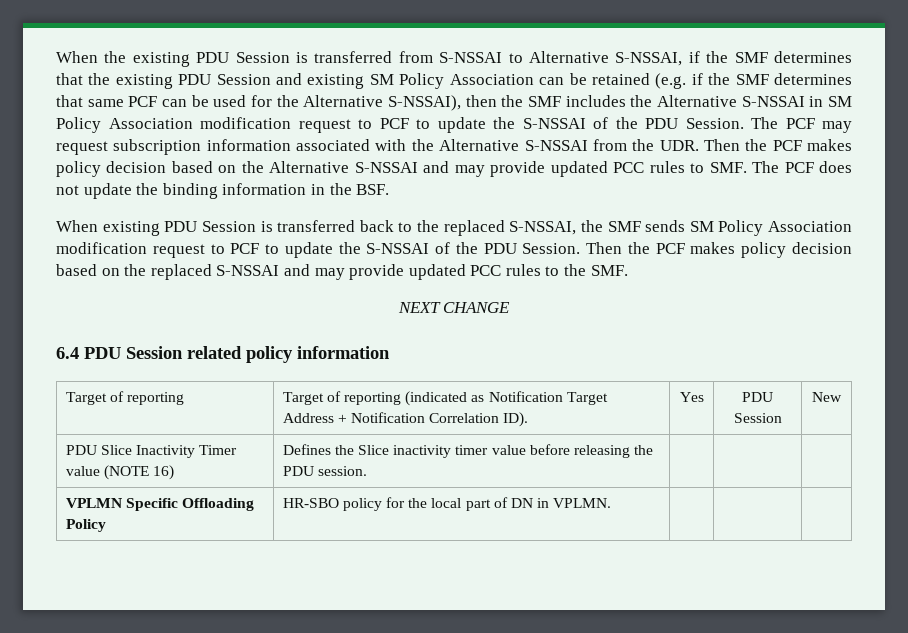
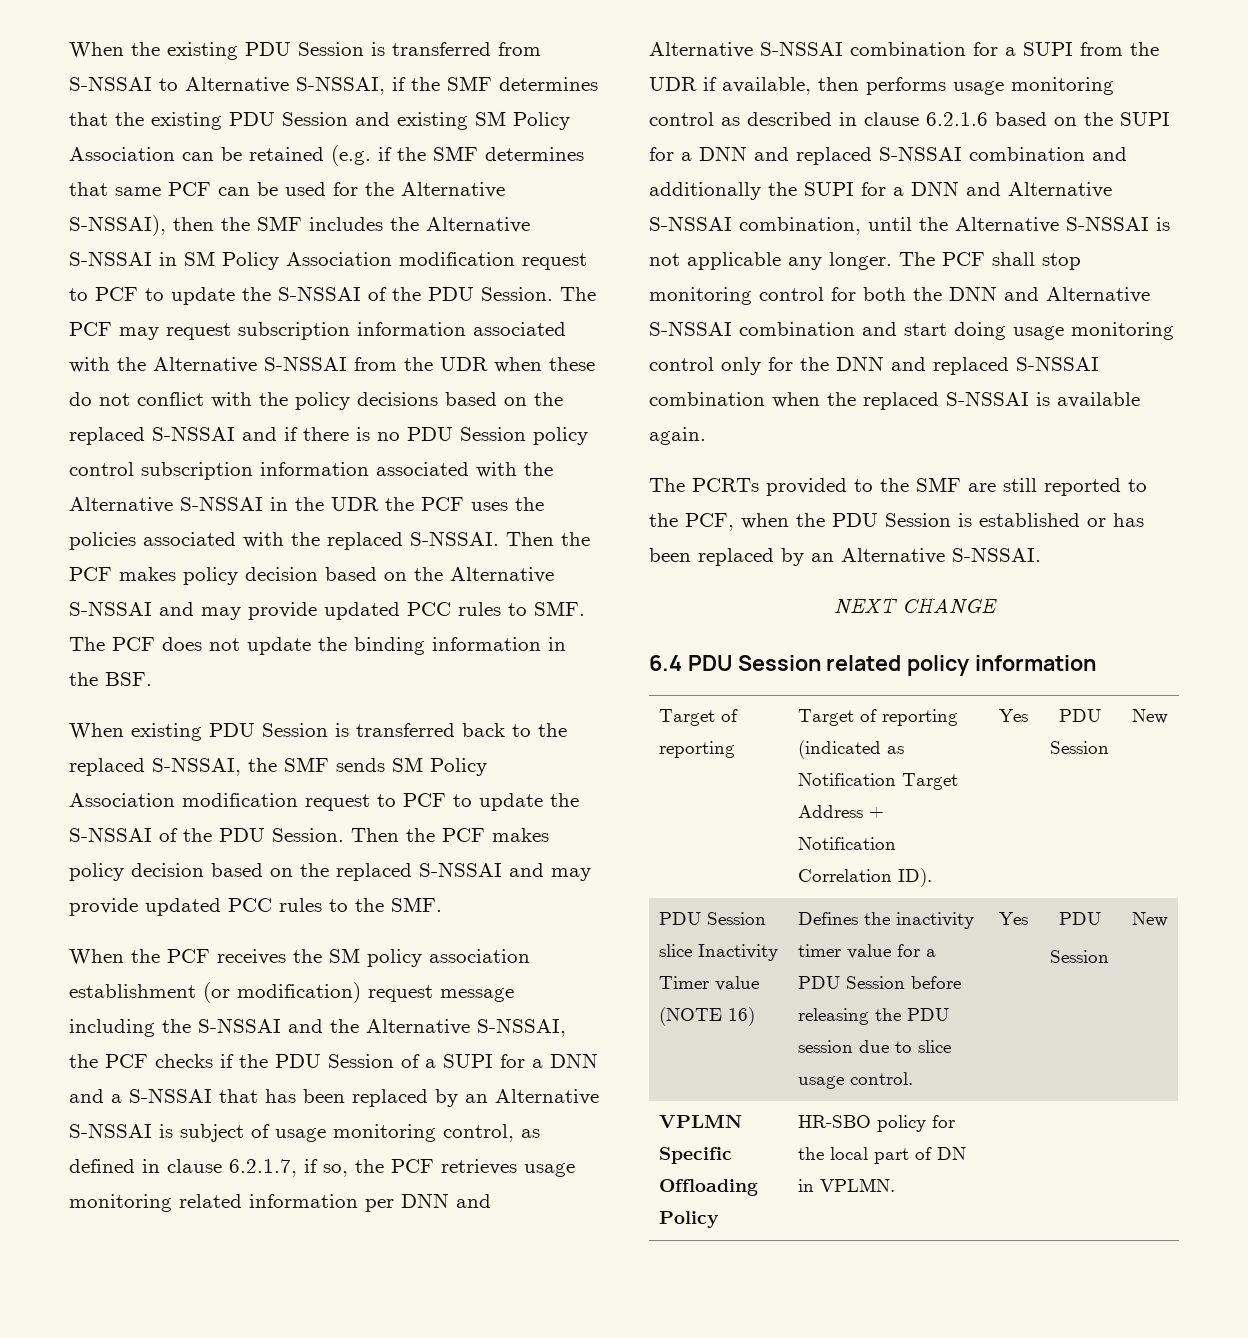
[659,140,699,151] UDR. -> [440,357,595,373] [69,392,563,410] [69,426,588,445] [69,462,553,480] [69,496,544,513] [69,531,499,550] UDR when these do not conflict with the policy decisions based on the replaced S-NSSAI and if there is no PDU Session policy control subscription information associated with the Alternative S-NSSAI in the UDR the PCF uses the policies associated with the replaced S-NSSAI.
(628, 270) none -> [69,948,530,967] [69,982,514,1003] [69,1018,566,1037] [69,1053,598,1068] [69,1088,599,1107] [69,1123,540,1142] [69,1159,575,1177] [69,1193,491,1212] [649,41,1159,58] [649,77,1114,95] [649,112,1170,126] [649,146,1127,165] [649,181,1112,200] [649,216,1170,235] [649,252,1081,270] [649,286,1150,305] [649,321,1174,340] [649,356,1099,375] [649,391,1140,410] [649,427,706,445] [649,477,1147,496] [649,513,1144,531] [649,547,1041,566] // When the PCF receives the SM policy association establishment (or modification) request message including the S-NSSAI and the Alternative S-NSSAI, the PCF checks if the PDU Session of a SUPI for a DNN and a S-NSSAI that has been replaced by an Alternative S-NSSAI is subject of usage monitoring control, as defined in clause 6.2.1.7, if so, the PCF retrieves usage monitoring related information per DNN and Alternative S-NSSAI combination for a SUPI from the UDR if available, then performs usage monitoring control as described in clause 6.2.1.6 based on the SUPI for a DNN and replaced S-NSSAI combination and additionally the SUPI for a DNN and Alternative S-NSSAI combination, until the Alternative S-NSSAI is not applicable any longer. The PCF shall stop monitoring control for both the DNN and Alternative S-NSSAI combination and start doing usage monitoring control only for the DNN and replaced S-NSSAI combination when the replaced S-NSSAI is available again. // The PCRTs provided to the SMF are still reported to the PCF, when the PDU Session is established or has been replaced by an Alternative S-NSSAI.
[100,445,132,455] Slice -> [707,912,767,925] [659,944,693,957] Session slice
[357,445,389,455] Slice -> (891, 918) none
[529,444,654,458] [282,466,367,476] before releasing the PDU session. | | | -> [897,944,937,957] [798,976,962,989] [798,1008,950,1025] [798,1040,952,1053] [798,1072,914,1089] [998,912,1028,925] [1058,912,1101,925] [1050,950,1109,963] [1131,912,1168,927] for a PDU Session before releasing the PDU session due to slice usage control. | Yes | PDU // Session | New

